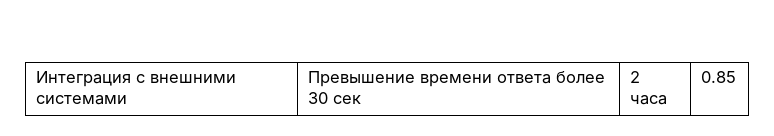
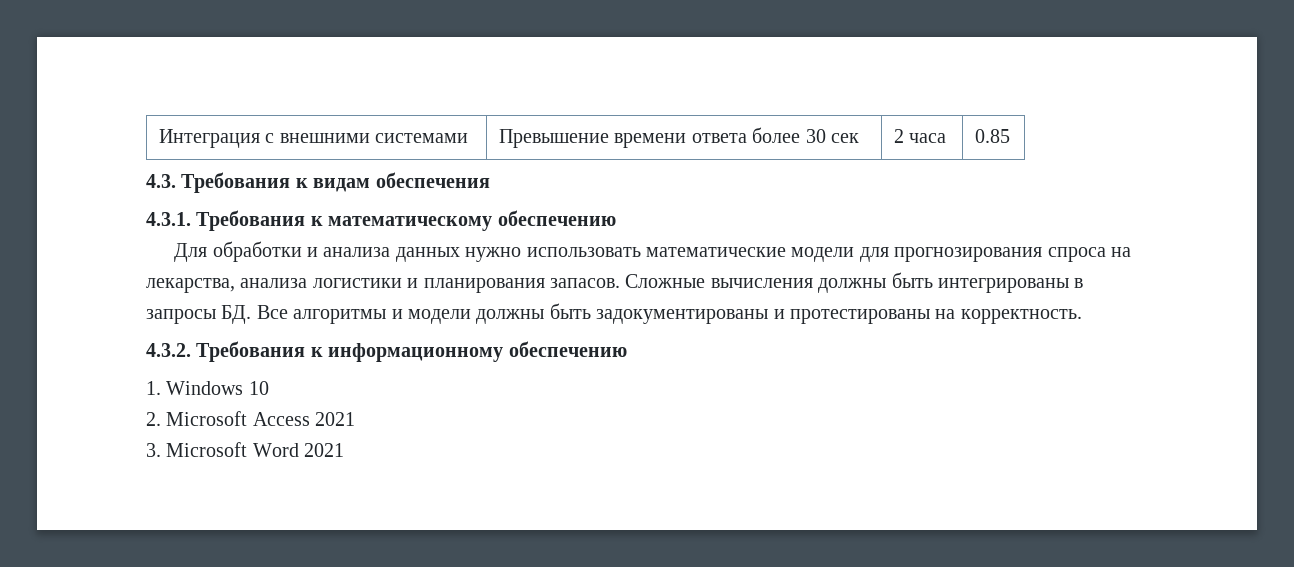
(736, 77) none -> [146,172,490,193] [146,210,616,231] [174,241,1131,262] [146,272,1084,293] [146,303,1082,324] [146,341,627,362] [146,381,269,395] [146,411,356,426] [146,442,345,457] // 4.3. Требования к видам обеспечения // 4.3.1. Требования к математическому обеспечению // Для обработки и анализа данных нужно использовать математические модели для прогнозирования спроса на лекарства, анализа логистики и планирования запасов. Сложные вычисления должны быть интегрированы в запросы БД. Все алгоритмы и модели должны быть задокументированы и протестированы на корректность. // 4.3.2. Требования к информационному обеспечению // 1. Windows 10 // 2. Microsoft Access 2021 // 3. Microsoft Word 2021

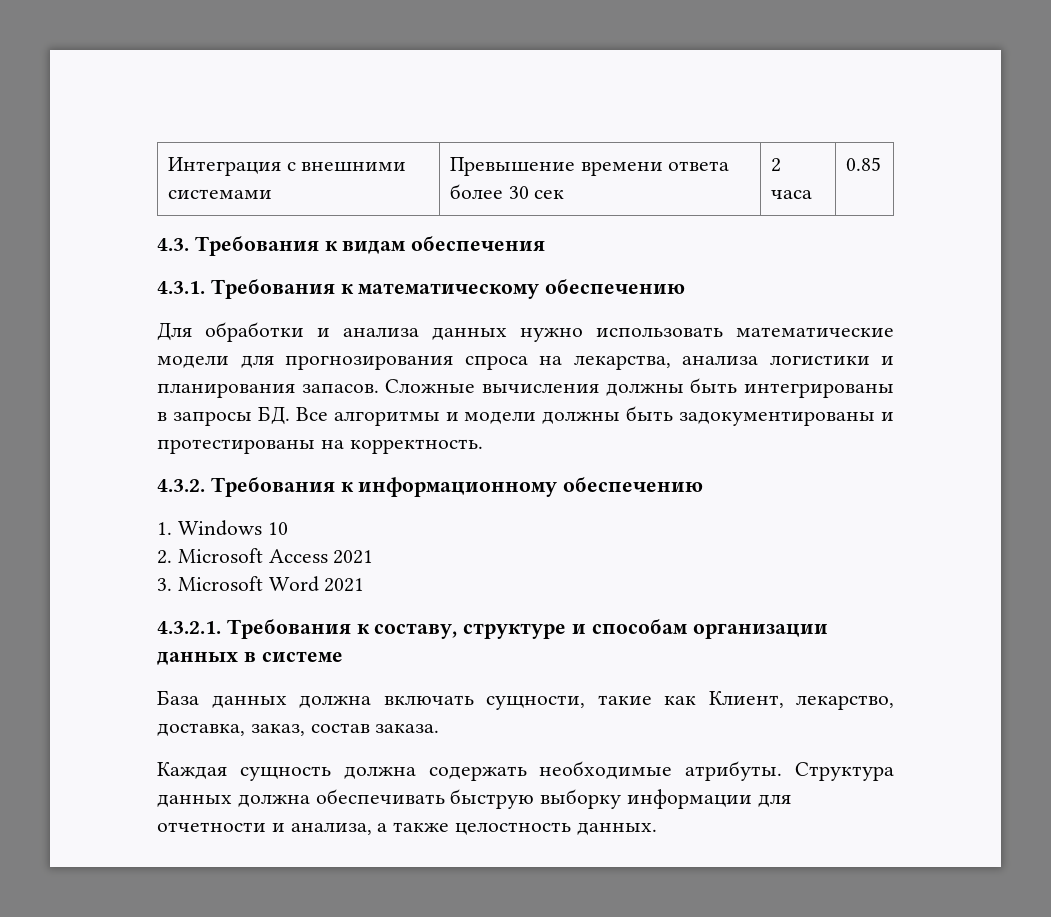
(345, 450) none -> [157,619,828,639] [157,651,343,665] [157,690,894,710] [157,723,440,736] [157,761,894,781] [157,789,791,809] [157,822,657,835] // 4.3.2.1. Требования к составу, структуре и способам организации данных в системе // База данных должна включать сущности, такие как Клиент, лекарство, доставка, заказ, состав заказа. // Каждая сущность должна содержать необходимые атрибуты. Структура данных должна обеспечивать быструю выборку информации для отчетности и анализа, а также целостность данных.

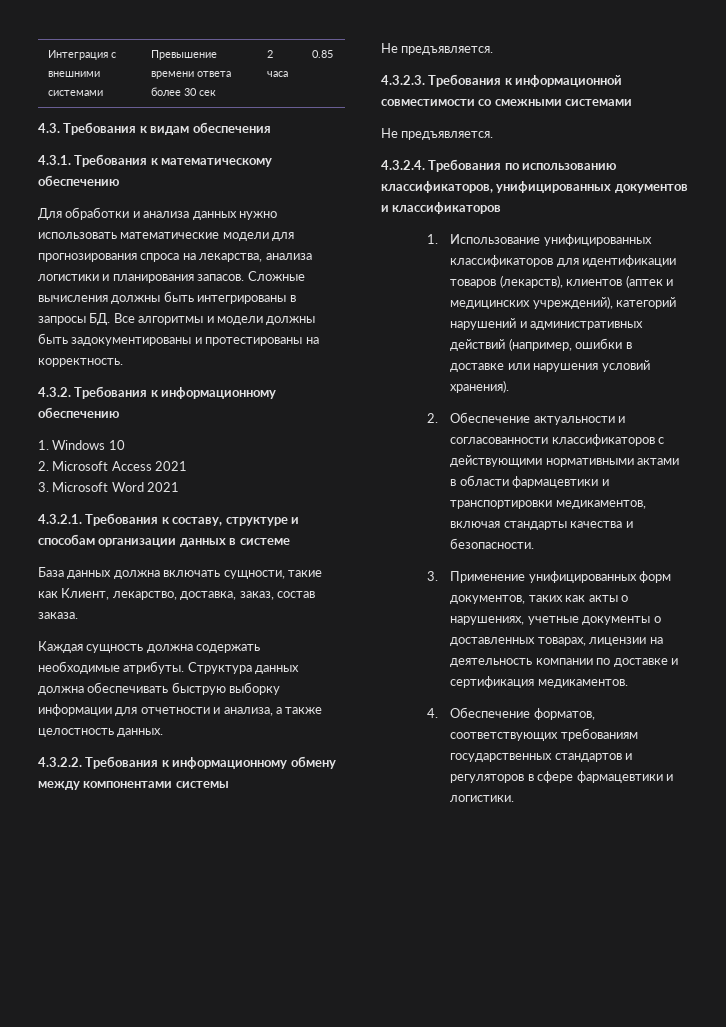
(657, 828) none -> [38,756,336,769] [38,781,229,790] [381,43,494,55] [381,74,623,87] [381,99,633,106] [381,128,494,140] [381,159,617,172] [381,181,688,193] [381,202,502,214] [427,234,652,246] [450,255,677,267] [450,275,673,288] [450,296,677,309] [450,318,644,330] [450,338,632,351] [450,360,650,372] [450,380,510,393] [427,412,626,425] [450,434,665,446] [450,455,680,467] [450,475,609,488] [450,500,646,509] [450,521,633,530] [450,538,535,549] [427,571,672,583] [450,595,628,604] [450,616,661,625] [450,637,663,646] [450,658,678,667] [450,676,628,688] [427,707,595,720] [450,728,638,741] [450,753,633,762] [450,771,673,783] [450,795,515,802] // 4.3.2.2. Требования к информационному обмену между компонентами системы // Не предъявляется. // 4.3.2.3. Требования к информационной совместимости со смежными системами // Не предъявляется. // 4.3.2.4. Требования по использованию классификаторов, унифицированных документов и классификаторов // 1. Использование унифицированных классификаторов для идентификации товаров (лекарств), клиентов (аптек и медицинских учреждений), категорий нарушений и административных действий (например, ошибки в доставке или нарушения условий хранения). // 2. Обеспечение актуальности и согласованности классификаторов с действующими нормативными актами в области фармацевтики и транспортировки медикаментов, включая стандарты качества и безопасности. // 3. Применение унифицированных форм документов, таких как акты о нарушениях, учетные документы о доставленных товарах, лицензии на деятельность компании по доставке и сертификация медикаментов. // 4. Обеспечение форматов, соответствующих требованиям государственных стандартов и регуляторов в сфере фармацевтики и логистики.

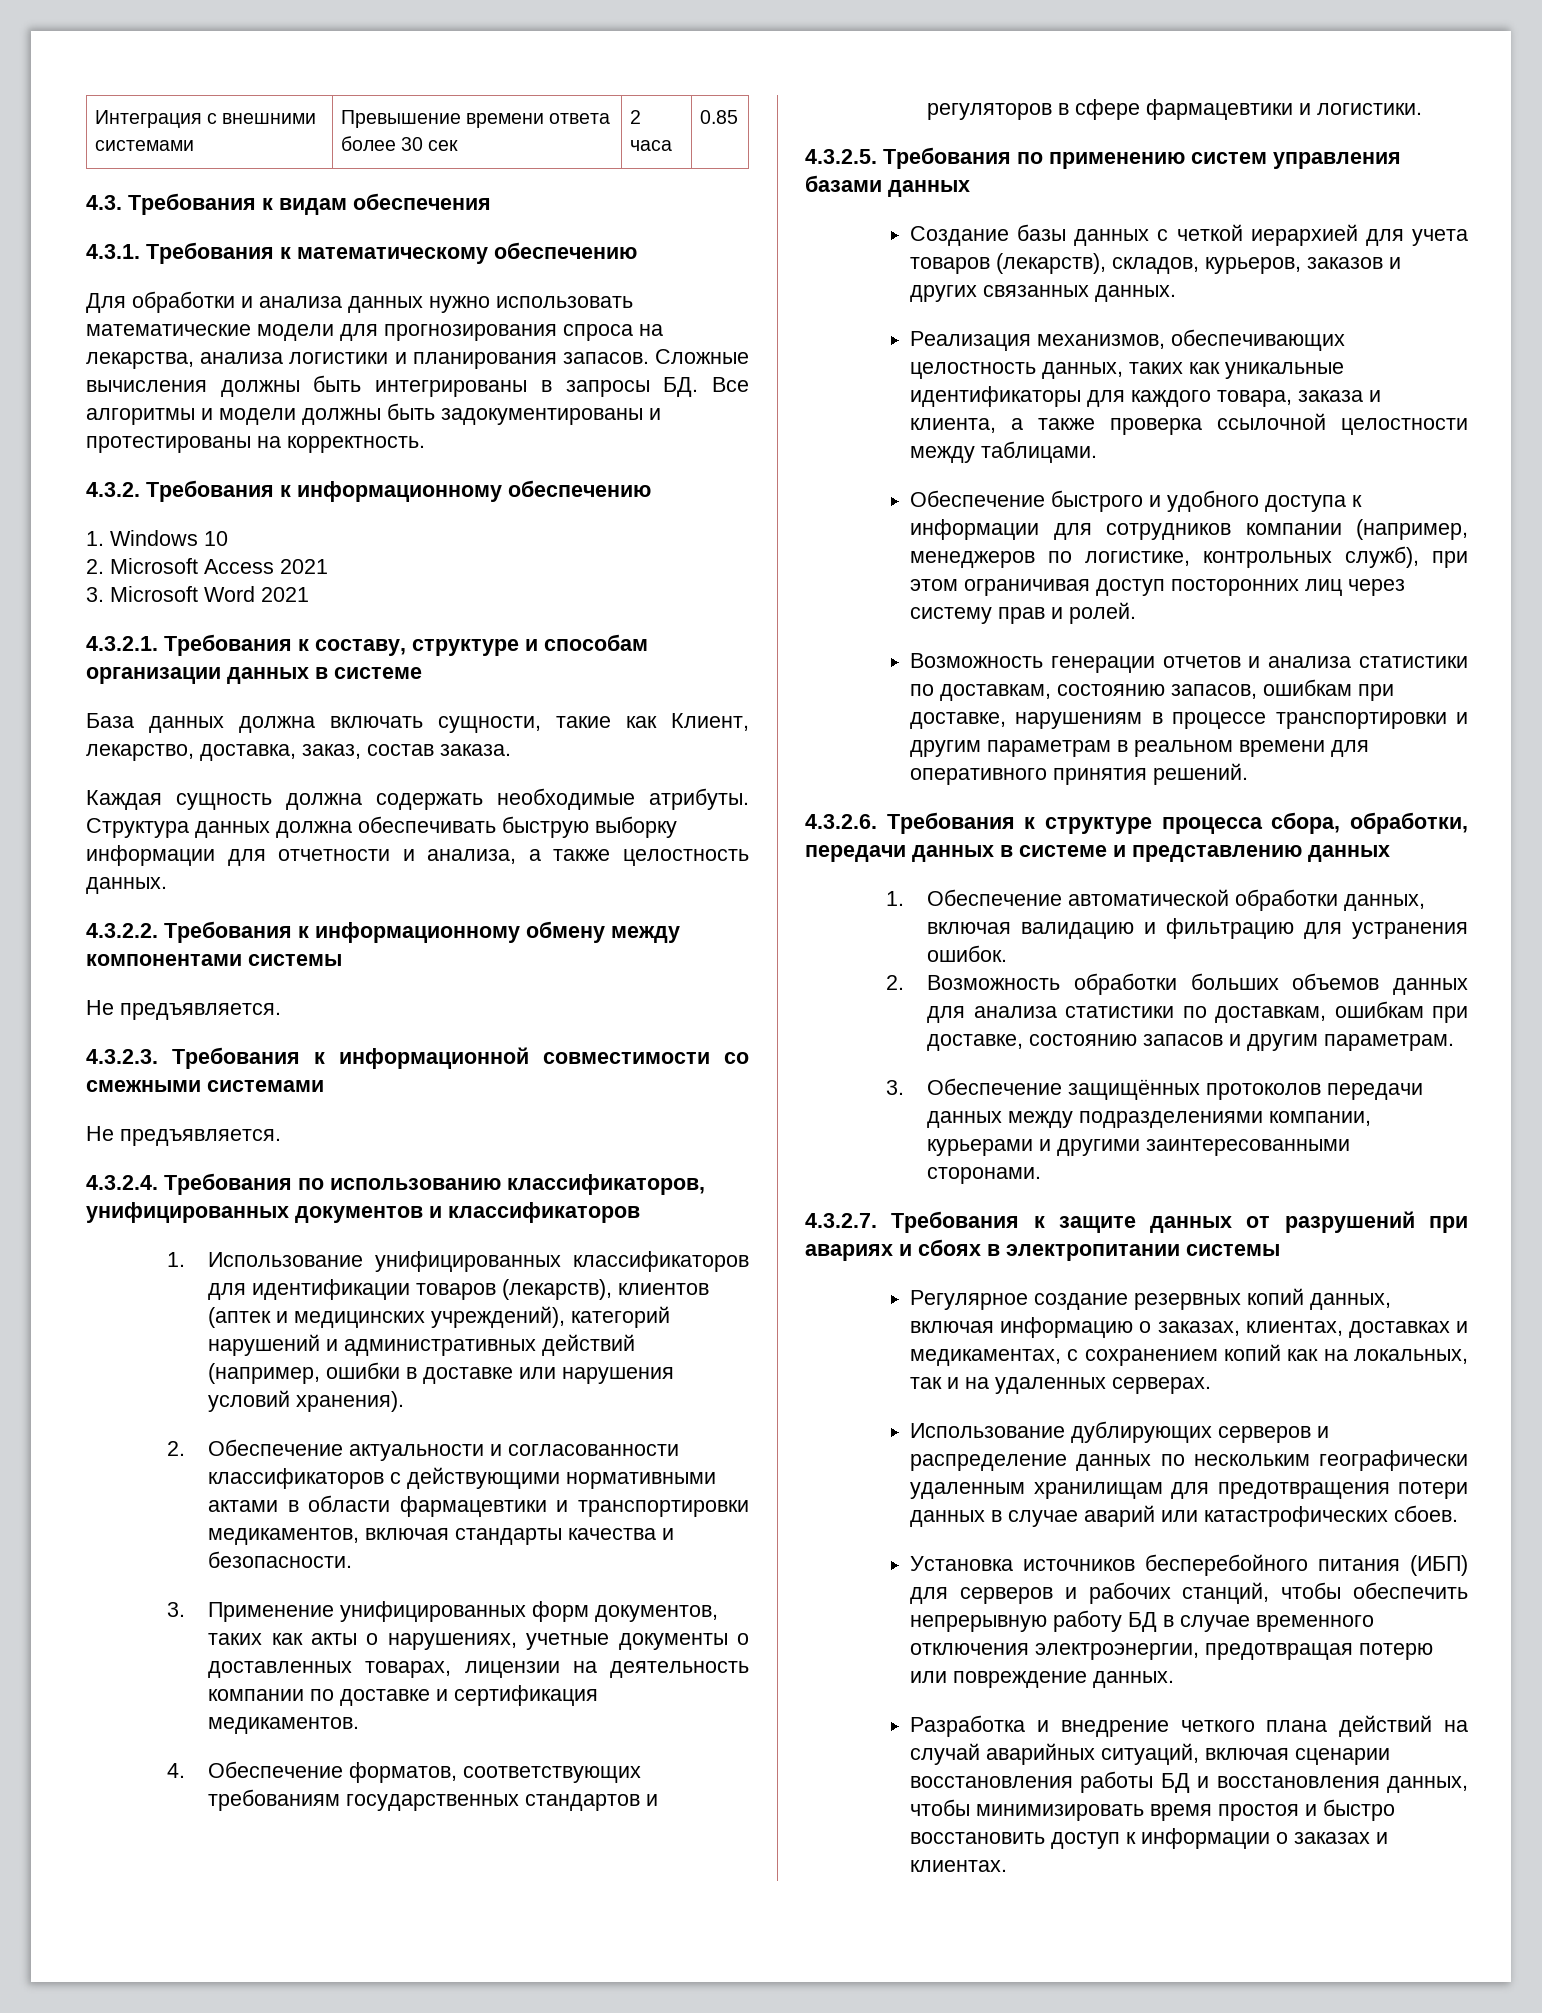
(515, 798) none -> [805,147,1401,169] [805,175,970,197] [910,224,1468,246] [910,253,1402,274] [910,285,1177,302] [910,329,1346,351] [910,362,1345,379] [910,386,1382,407] [910,413,1468,435] [910,441,1098,463] [910,490,1363,512] [910,519,1468,540] [910,546,1468,568] [910,579,1406,596] [910,602,1137,624] [910,653,1468,673] [910,679,1395,701] [910,712,1468,729] [910,740,1370,757] [910,763,1249,785] [805,812,1468,834] [805,845,1390,862] [886,889,1426,911] [927,918,1468,939] [927,945,1008,962] [886,973,1468,995] [927,1001,1468,1023] [927,1034,1455,1051] [886,1078,1424,1100] [927,1111,1372,1128] [927,1139,1351,1156] [927,1167,1042,1184] [805,1211,1468,1233] [805,1239,1280,1261] [910,1288,1392,1310] [910,1317,1468,1338] [910,1344,1468,1366] [910,1377,1212,1394] [910,1421,1330,1443] [910,1450,1468,1471] [910,1482,1468,1499] [910,1505,1459,1527] [910,1554,1468,1576] [910,1582,1468,1604] [910,1610,1375,1632] [910,1643,1434,1660] [910,1671,1175,1688] [910,1715,1468,1737] [910,1743,1391,1765] [910,1771,1468,1793] [910,1799,1396,1821] [910,1828,1389,1849] [910,1860,1008,1872] // 4.3.2.5. Требования по применению систем управления базами данных // Создание базы данных с четкой иерархией для учета товаров (лекарств), складов, курьеров, заказов и других связанных данных. // Реализация механизмов, обеспечивающих целостность данных, таких как уникальные идентификаторы для каждого товара, заказа и клиента, а также проверка ссылочной целостности между таблицами. // Обеспечение быстрого и удобного доступа к информации для сотрудников компании (например, менеджеров по логистике, контрольных служб), при этом ограничивая доступ посторонних лиц через систему прав и ролей. // Возможность генерации отчетов и анализа статистики по доставкам, состоянию запасов, ошибкам при доставке, нарушениям в процессе транспортировки и другим параметрам в реальном времени для оперативного принятия решений. // 4.3.2.6. Требования к структуре процесса сбора, обработки, передачи данных в системе и представлению данных // 1. Обеспечение автоматической обработки данных, включая валидацию и фильтрацию для устранения ошибок. // 2. Возможность обработки больших объемов данных для анализа статистики по доставкам, ошибкам при доставке, состоянию запасов и другим параметрам. // 3. Обеспечение защищённых протоколов передачи данных между подразделениями компании, курьерами и другими заинтересованными сторонами. // 4.3.2.7. Требования к защите данных от разрушений при авариях и сбоях в электропитании системы // Регулярное создание резервных копий данных, включая информацию о заказах, клиентах, доставках и медикаментах, с сохранением копий как на локальных, так и на удаленных серверах. // Использование дублирующих серверов и распределение данных по нескольким географически удаленным хранилищам для предотвращения потери данных в случае аварий или катастрофических сбоев. // Установка источников бесперебойного питания (ИБП) для серверов и рабочих станций, чтобы обеспечить непрерывную работу БД в случае временного отключения электроэнергии, предотвращая потерю или повреждение данных. // Разработка и внедрение четкого плана действий на случай аварийных ситуаций, включая сценарии восстановления работы БД и восстановления данных, чтобы минимизировать время простоя и быстро восстановить доступ к информации о заказах и клиентах.

